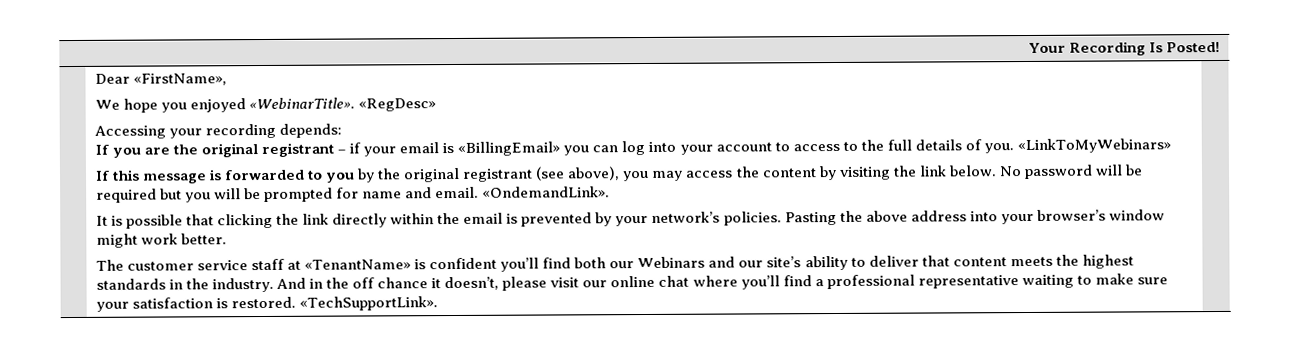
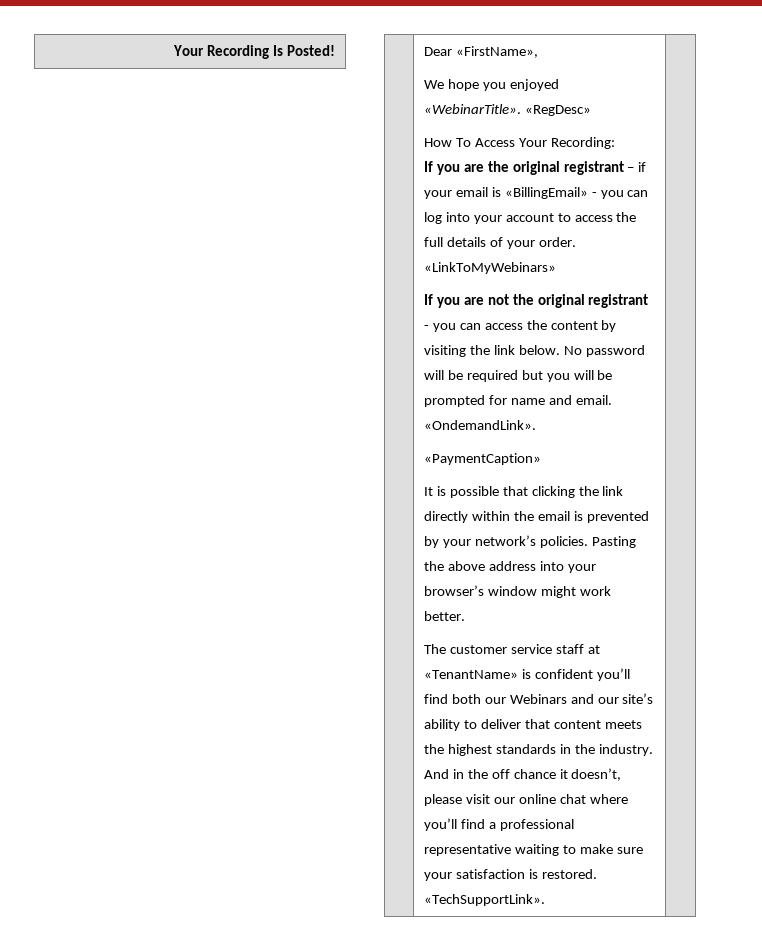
[93,123,342,139] Accessing your recording depends: -> [423,137,615,149] How To Access Your Recording:
(561, 148) none -> [591,192,597,197] -
[842,141,858,151] to -> (613, 218) none
[983,143,1014,154] you. -> [506,237,576,249] your order.
[111,166,684,184] this message is forwarded to you by the original registrant (see above), you may -> [436,294,649,308] [423,323,481,332] you are not the original registrant - you can
(611, 192) none -> [423,453,541,465] // «PaymentCaption»

